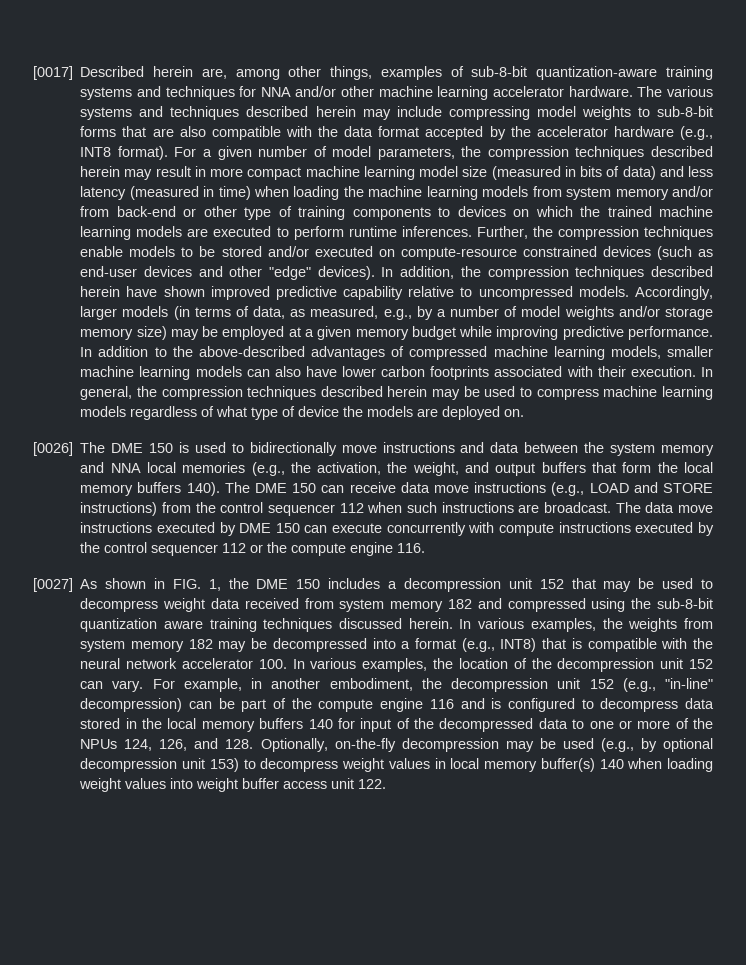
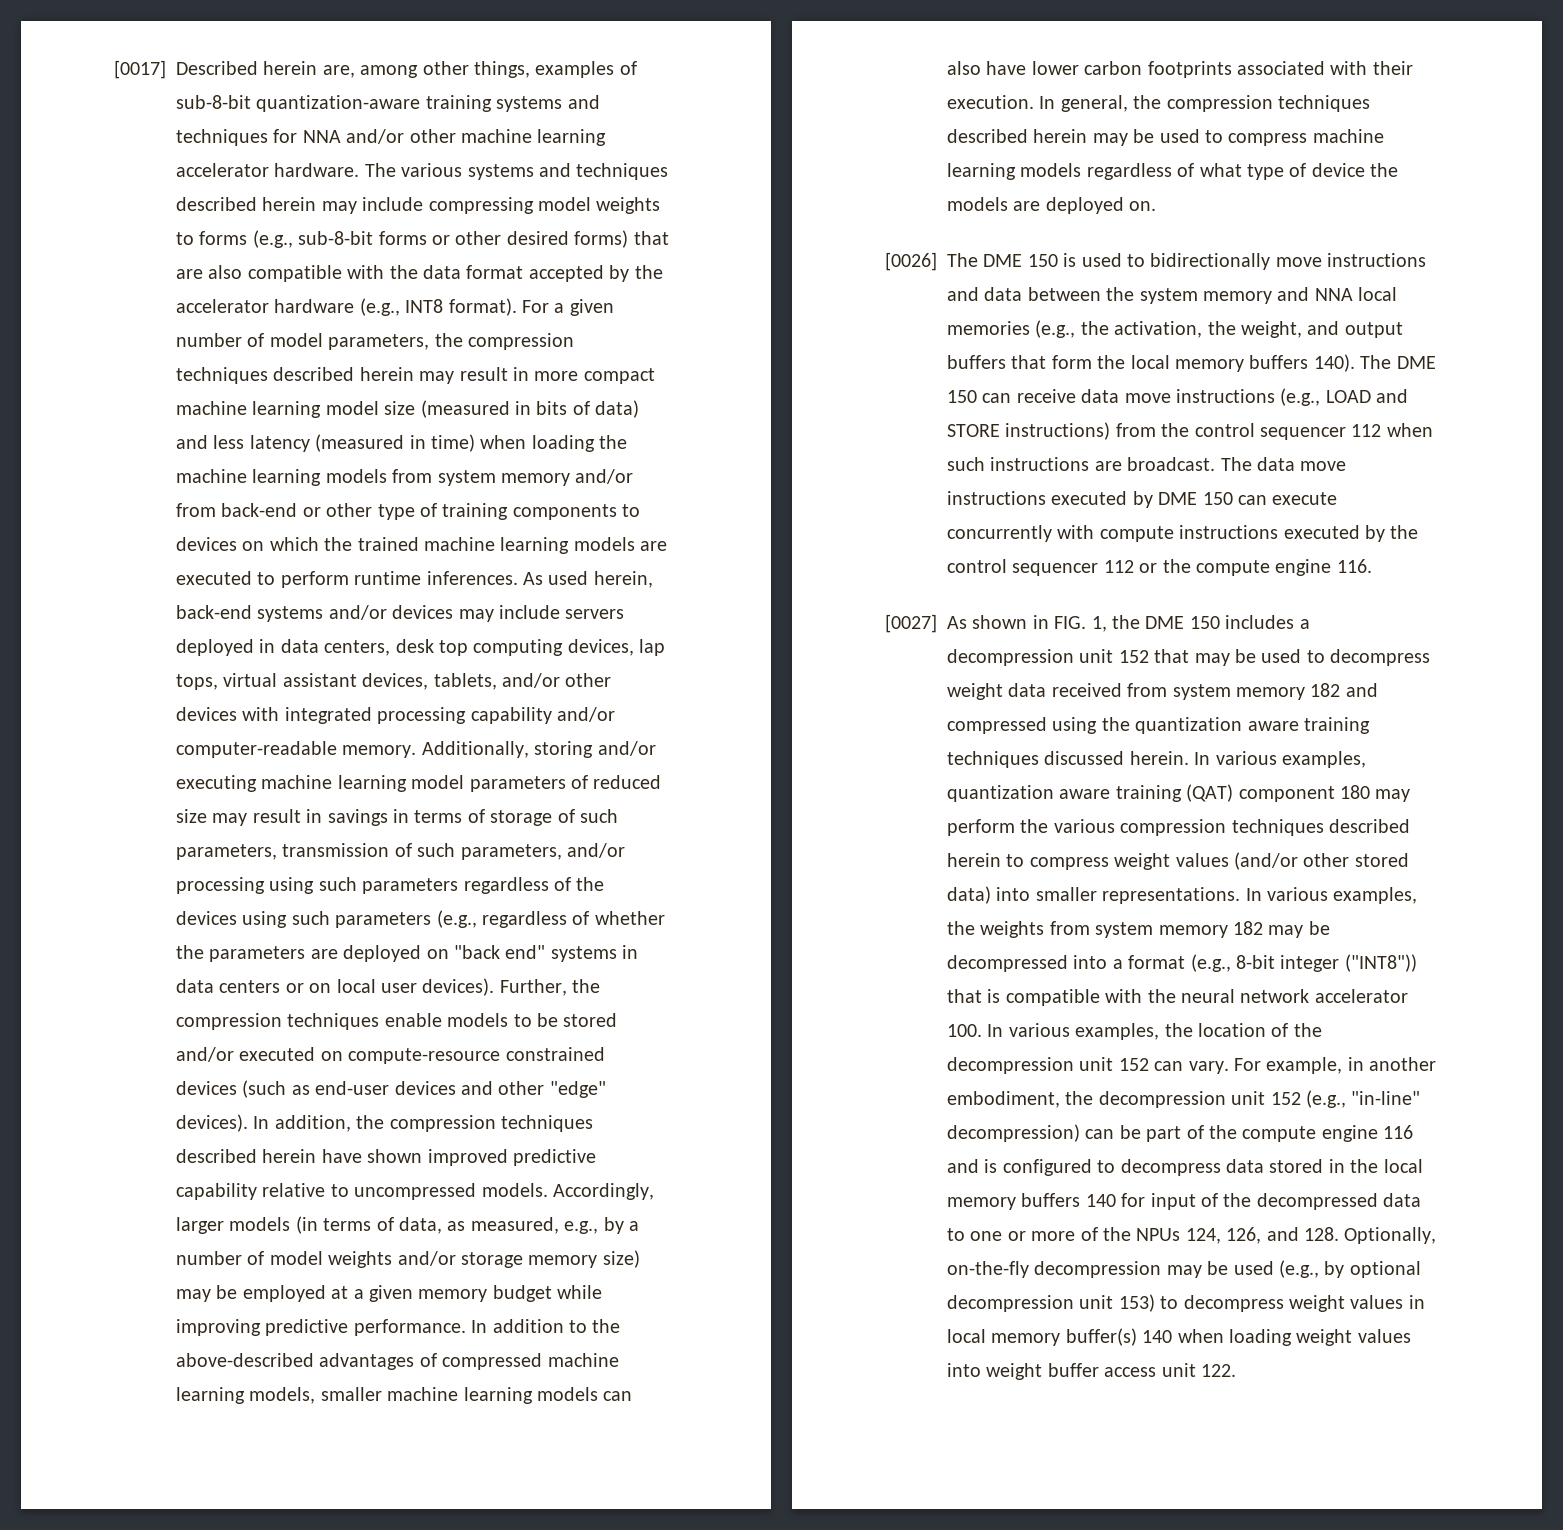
[657,106,714,117] [80,126,117,137] sub-8-bit forms -> [199,230,629,248] forms (e.g., sub-8-bit forms or other desired forms)
(472, 231) none -> [523,571,653,588] [176,605,625,622] [176,639,666,656] [176,673,612,690] [176,707,615,724] [176,741,656,758] [176,775,662,792] [176,809,618,826] [176,843,625,860] [176,877,605,894] [176,910,665,928] [176,945,639,962] [176,978,495,996] As used herein, back-end systems and/or devices may include servers deployed in data centers, desk top computing devices, lap tops, virtual assistant devices, tablets, and/or other devices with integrated processing capability and/or computer-readable memory. Additionally, storing and/or executing machine learning model parameters of reduced size may result in savings in terms of storage of such parameters, transmission of such parameters, and/or processing using such parameters regardless of the devices using such parameters (e.g., regardless of whether the parameters are deployed on "back end" systems in data centers or on local user devices).
[657,598,713,609] sub-8-bit -> (1130, 724) none
(596, 625) none -> [947,784,1411,802] [947,819,1410,836] [947,852,1409,870] [947,886,1418,904] quantization aware training (QAT) component 180 may perform the various compression techniques described herein to compress weight values (and/or other stored data) into smaller representations. In various examples,
[500,638,537,652] INT8) -> [1236,954,1417,972] 8-bit integer ("INT8"))

